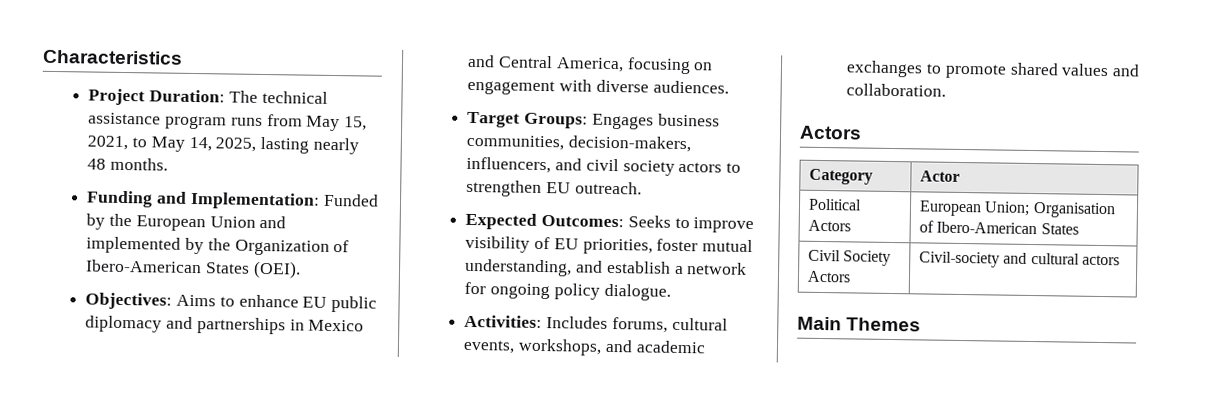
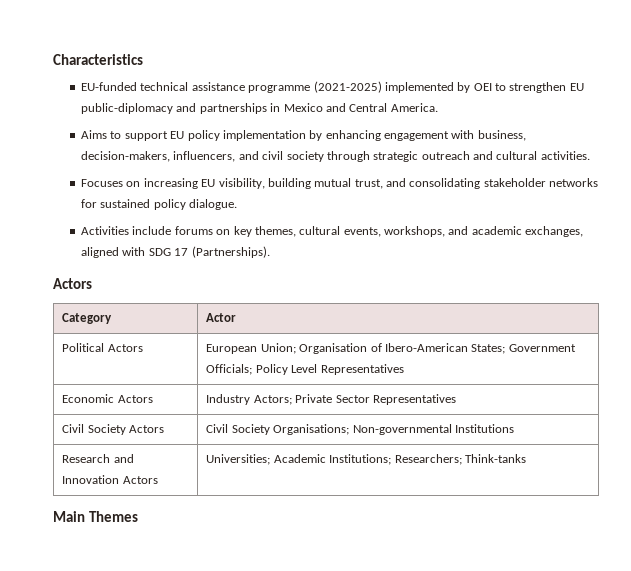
[88,88,328,106] [88,112,368,132] [87,135,359,155] [87,157,169,171] [86,190,379,210] [86,213,287,232] [86,236,350,256] [85,259,301,279] [85,292,378,313] [85,315,163,333] Project Duration: The technical assistance program runs from May 15, 2021, to May 14, 2025, lasting nearly 48 months. // Funding and Implementation: Funded by the European Union and implemented by the Organization of Ibero-American States (OEI). // Objectives: Aims to enhance EU public diplomacy -> [81,81,584,93] [81,103,174,114] EU-funded technical assistance programme (2021-2025) implemented by OEI to strengthen EU public-diplomacy
[555,57,714,75] [467,79,729,96] [467,111,720,130] [466,134,565,151] America, focusing on engagement with diverse audiences. // Target Groups: Engages business communities, -> [390,103,438,112] [81,130,526,141] America. // Aims to support EU policy implementation by enhancing engagement with business,
[678,161,742,173] [466,179,642,197] [465,212,755,234] [465,235,754,255] [464,258,748,277] [464,281,671,301] [464,314,668,333] actors to strengthen EU outreach. // Expected Outcomes: Seeks to improve visibility of EU priorities, foster mutual understanding, and establish a network for ongoing policy dialogue. // Activities: Includes forums, -> [326,151,590,162] [81,178,599,189] [81,199,238,210] [81,226,296,237] through strategic outreach and cultural activities. // Focuses on increasing EU visibility, building mutual trust, and consolidating stakeholder networks for sustained policy dialogue. // Activities include forums on key themes,
[846,60,1141,79] [846,83,947,97] exchanges to promote shared values and collaboration. -> [525,226,584,237] [81,246,270,258] exchanges, aligned with SDG 17 (Partnerships).
[1040,223,1079,235] [808,249,892,266] [807,270,852,283] [919,251,1121,268] States // Civil Society Actors | Civil-society and cultural actors -> [471,344,576,354] [206,364,404,375] [62,394,153,403] [206,394,456,405] [62,424,165,435] [206,424,514,435] [62,454,134,463] [62,475,158,484] [206,454,526,465] States; Government Officials; Policy Level Representatives // Economic Actors | Industry Actors; Private Sector Representatives // Civil Society Actors | Civil Society Organisations; Non-governmental Institutions // Research and Innovation Actors | Universities; Academic Institutions; Researchers; Think-tanks

